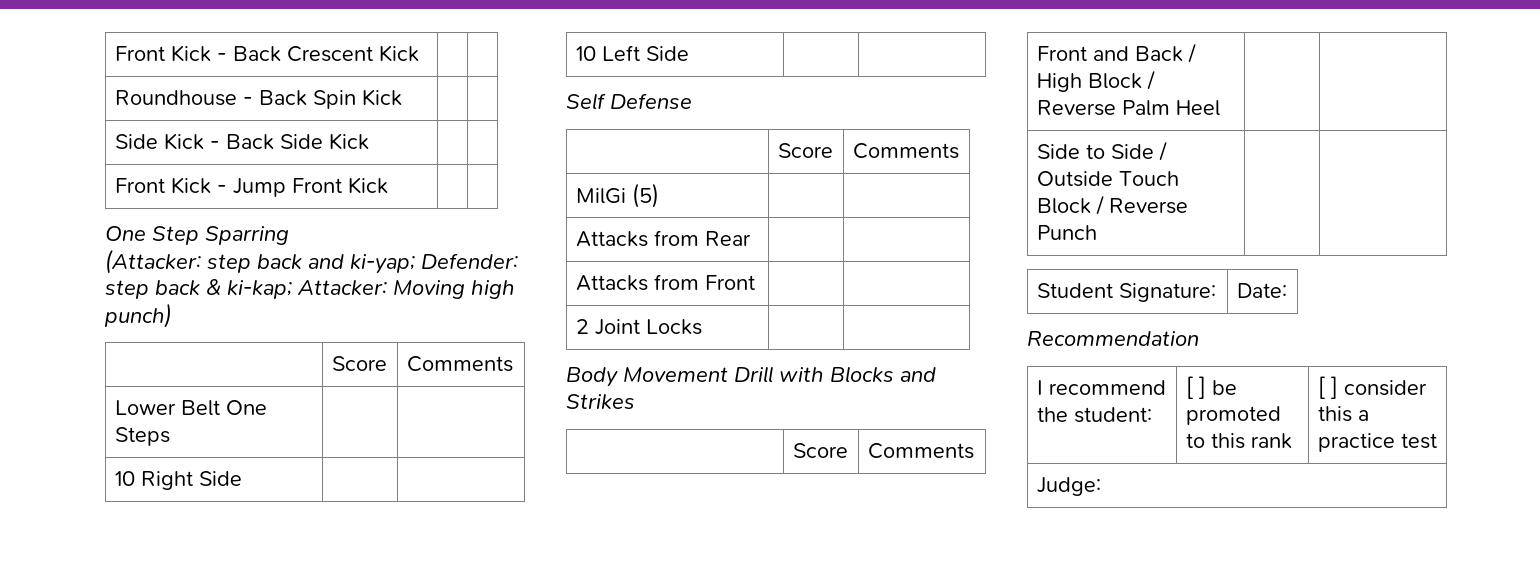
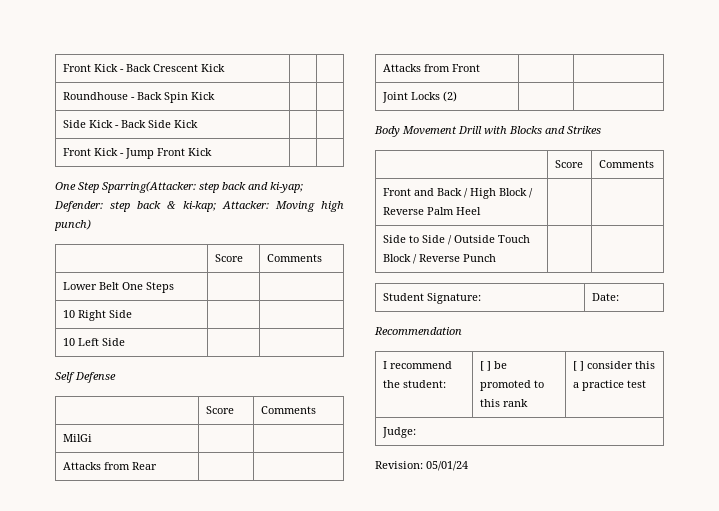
[205,226,289,245] [105,249,201,274] Sparring // (Attacker: -> [102,181,196,193] Sparring(Attacker:
[631,183,659,208] (5) -> (92, 438) none
[575,319,589,334] 2 -> (480, 68) none
(702, 327) none -> [442,91,457,102] (2)
(1101, 486) none -> [375,461,468,471] // Revision: 05/01/24

